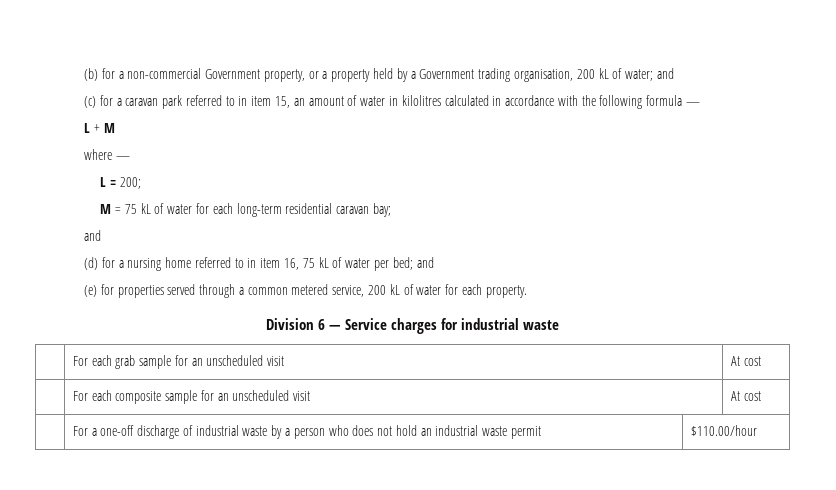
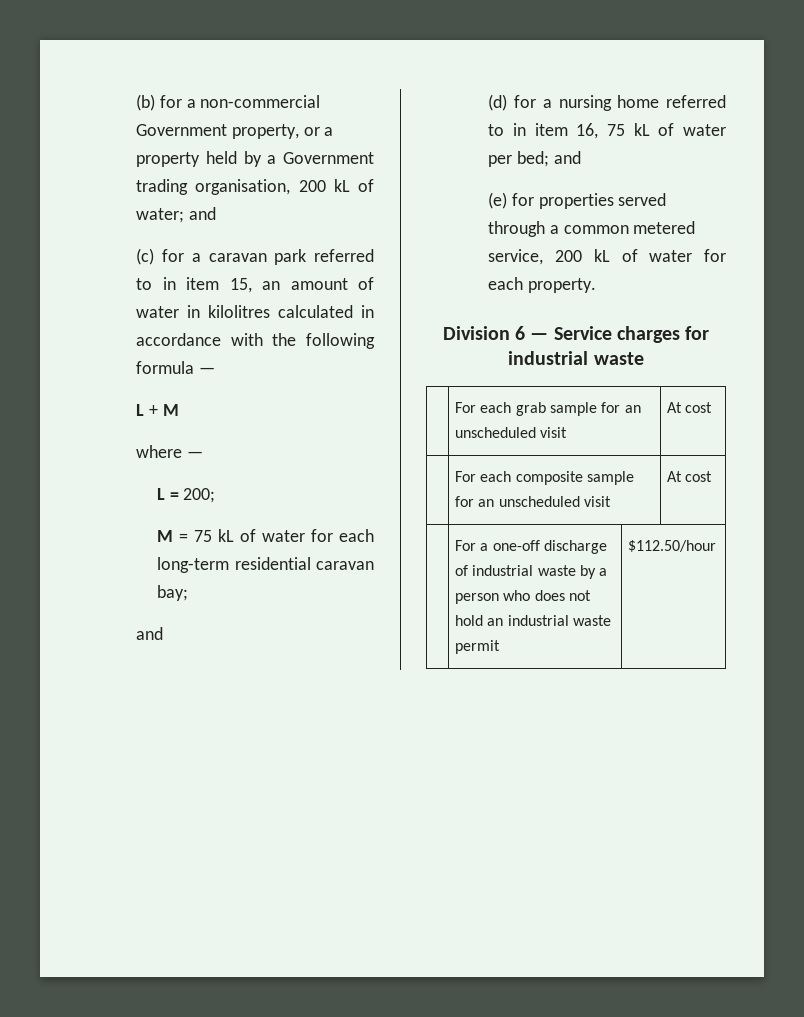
[690,425,757,436] $110.00/hour -> [628,540,717,552] $112.50/hour

